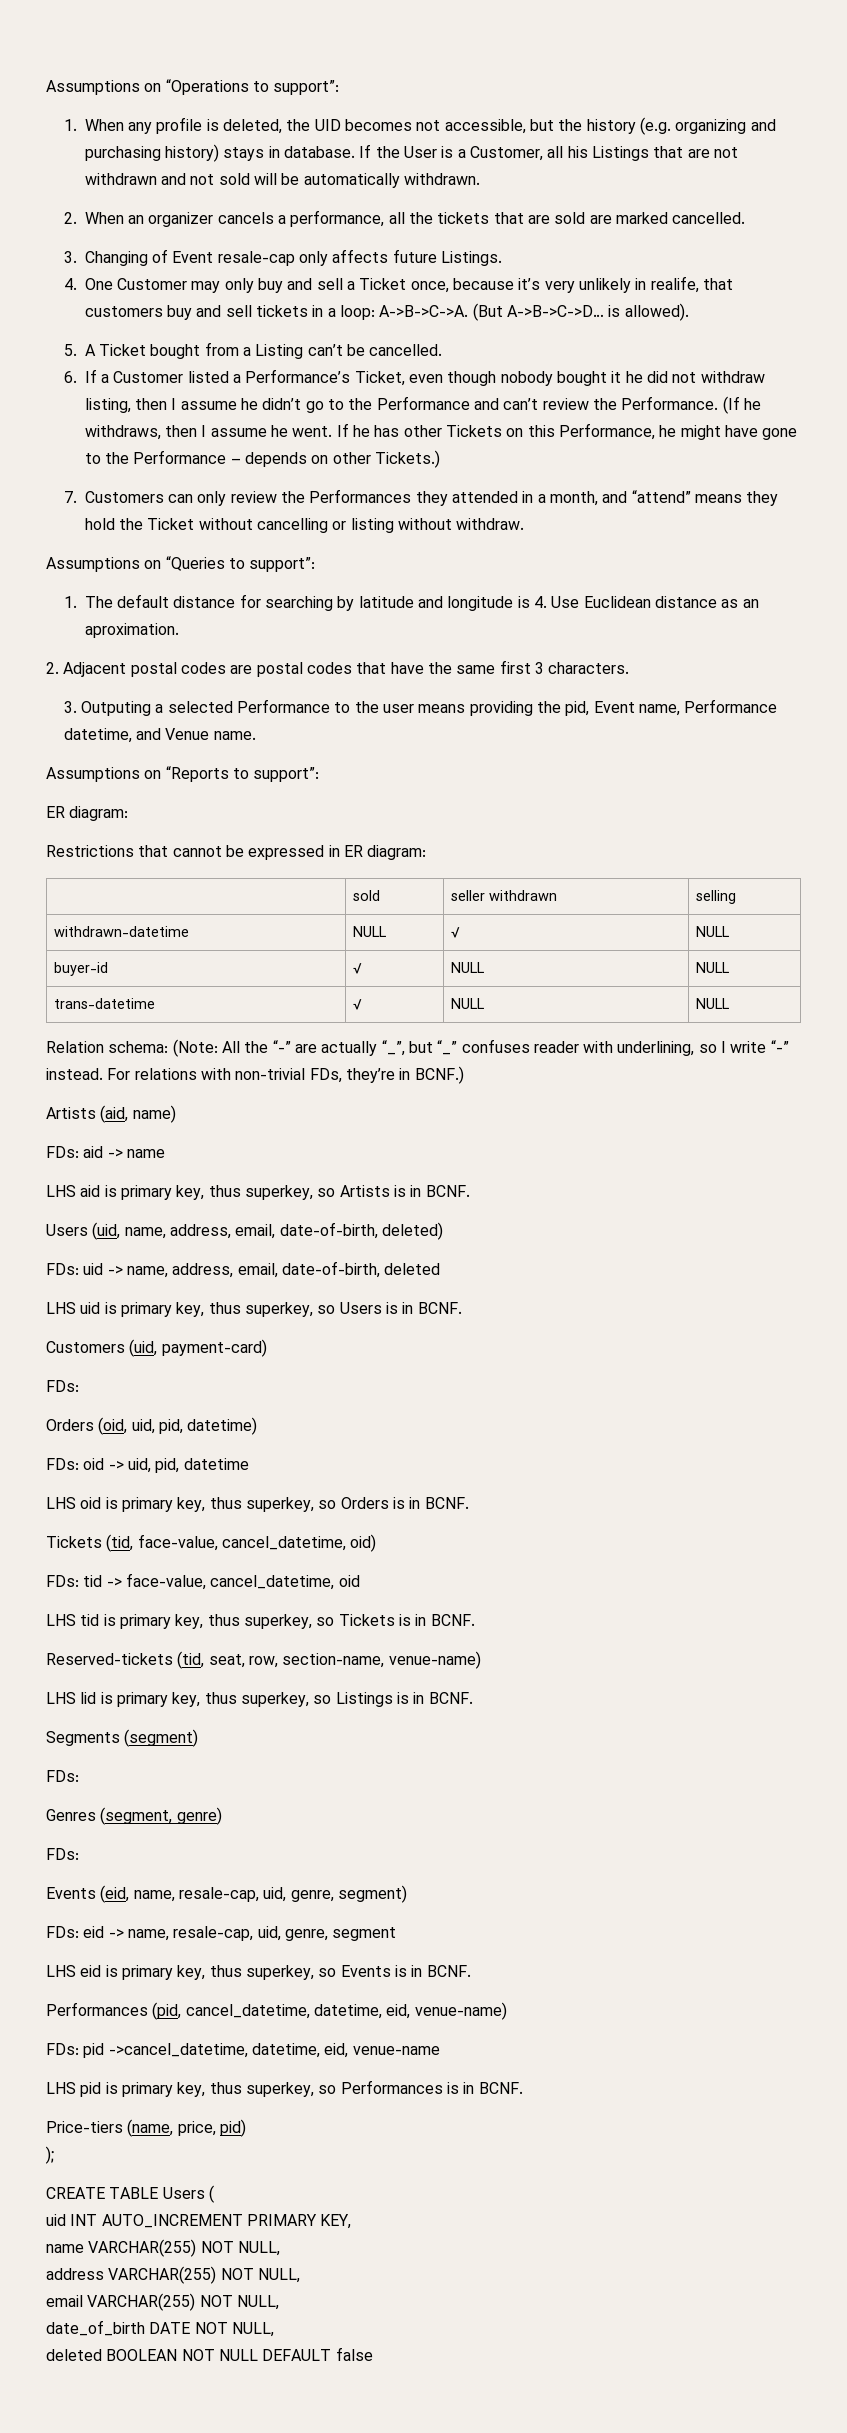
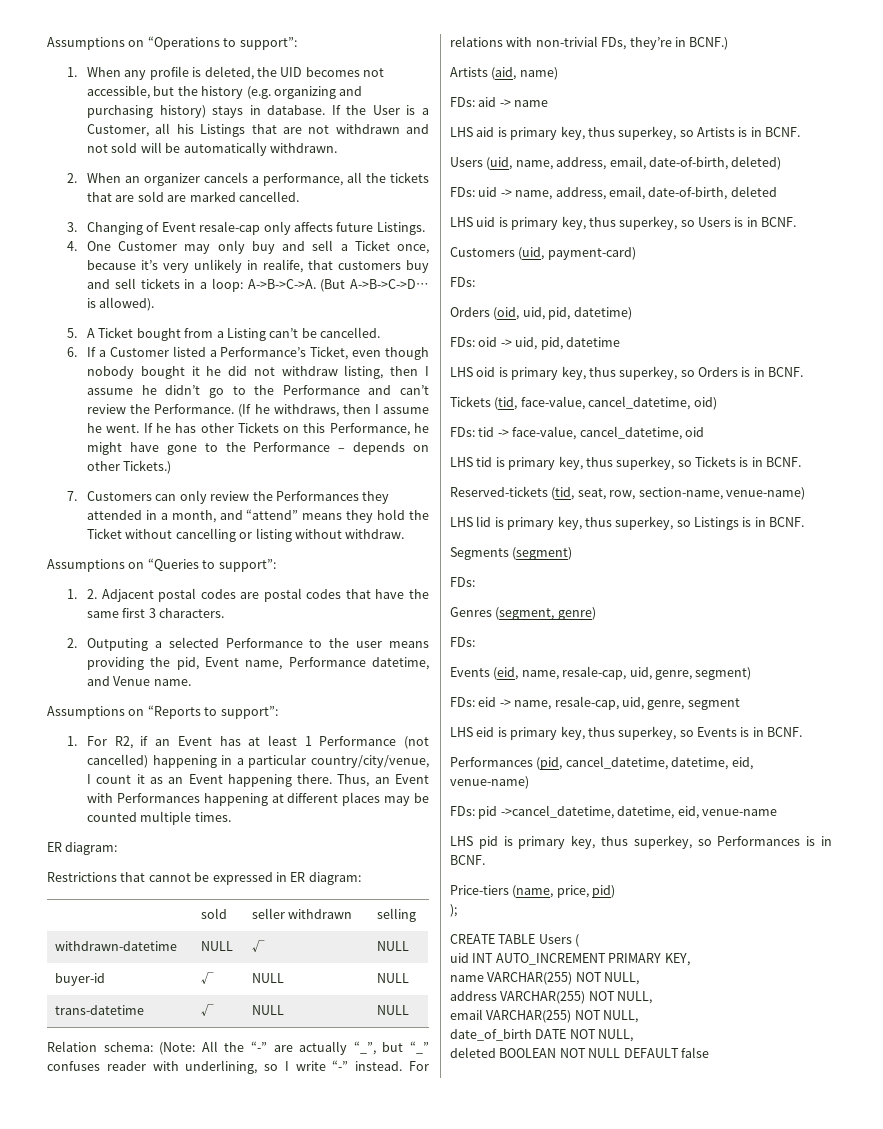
[84,594,759,611] [84,623,179,638] The default distance for searching by latitude and longitude is 4. Use Euclidean distance as an aproximation. // -> (78, 594) none
[63,701,77,713] 3. -> [67,638,78,648] 2.
(320, 774) none -> [67,735,429,749] [87,754,429,768] [87,774,429,787] [87,792,430,806] [87,811,231,825] // 1. For R2, if an Event has at least 1 Performance (not cancelled) happening in a particular country/city/venue, I count it as an Event happening there. Thus, an Event with Performances happening at different places may be counted multiple times.

